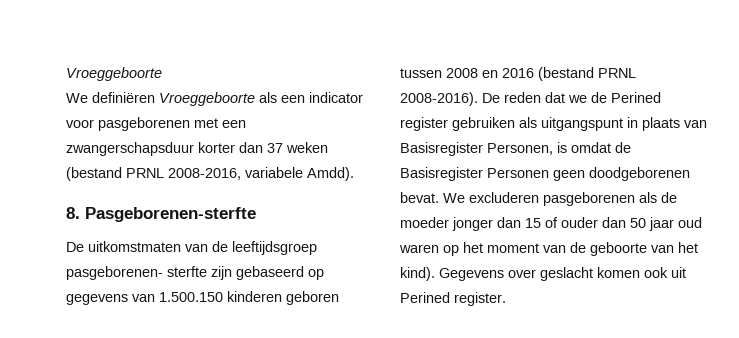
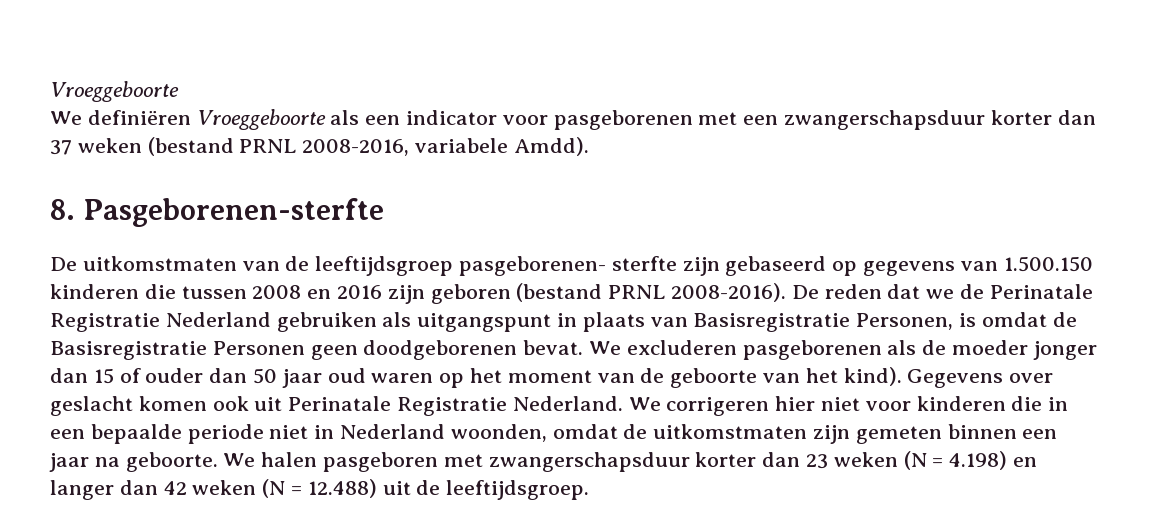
[286,291,339,305] geboren -> [144,284,176,299] die
(534, 73) none -> [387,284,511,304] zijn geboren
[611,92,661,103] [400,117,448,131] Perined register -> [989,284,1093,299] [50,312,271,332] Perinatale Registratie Nederland
[400,142,483,156] Basisregister -> [693,313,851,332] Basisregistratie
[400,167,483,181] Basisregister -> [50,341,207,360] Basisregistratie
[400,292,506,306] Perined register. -> [288,396,1069,416] [50,424,1058,444] [49,451,1038,472] [50,479,590,500] Perinatale Registratie Nederland. We corrigeren hier niet voor kinderen die in een bepaalde periode niet in Nederland woonden, omdat de uitkomstmaten zijn gemeten binnen een jaar na geboorte. We halen pasgeboren met zwangerschapsduur korter dan 23 weken (N = 4.198) en langer dan 42 weken (N = 12.488) uit de leeftijdsgroep.

